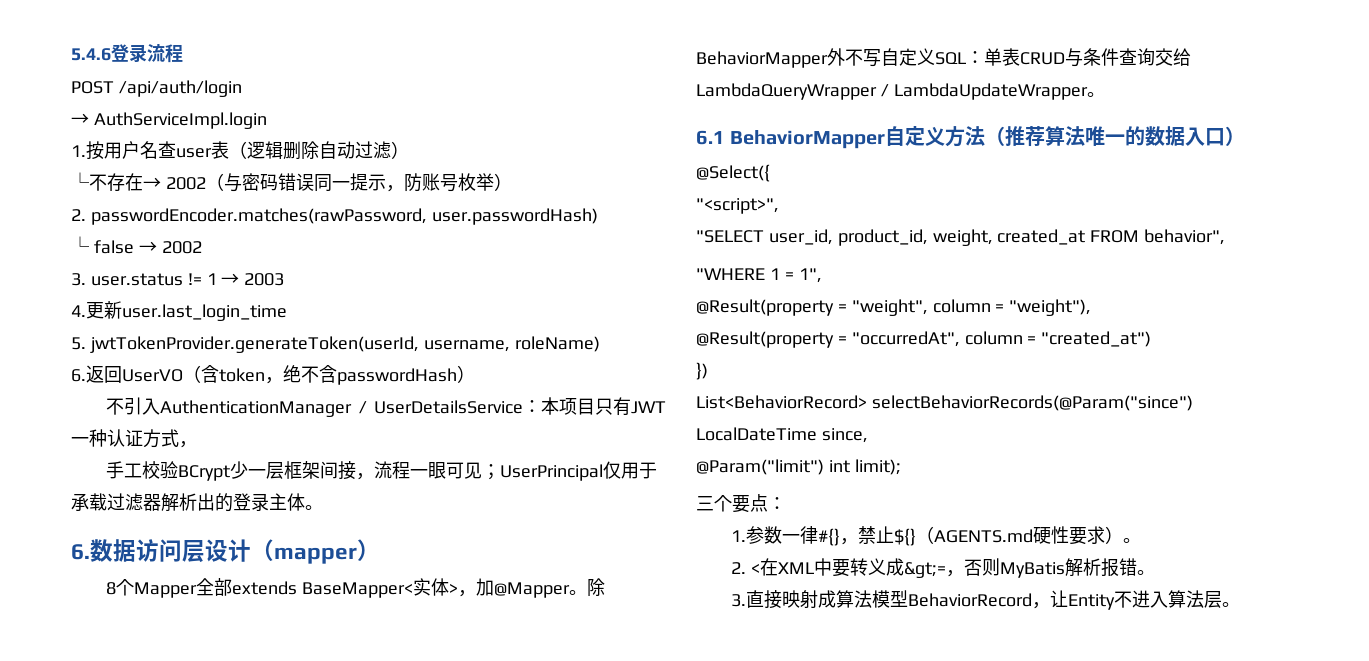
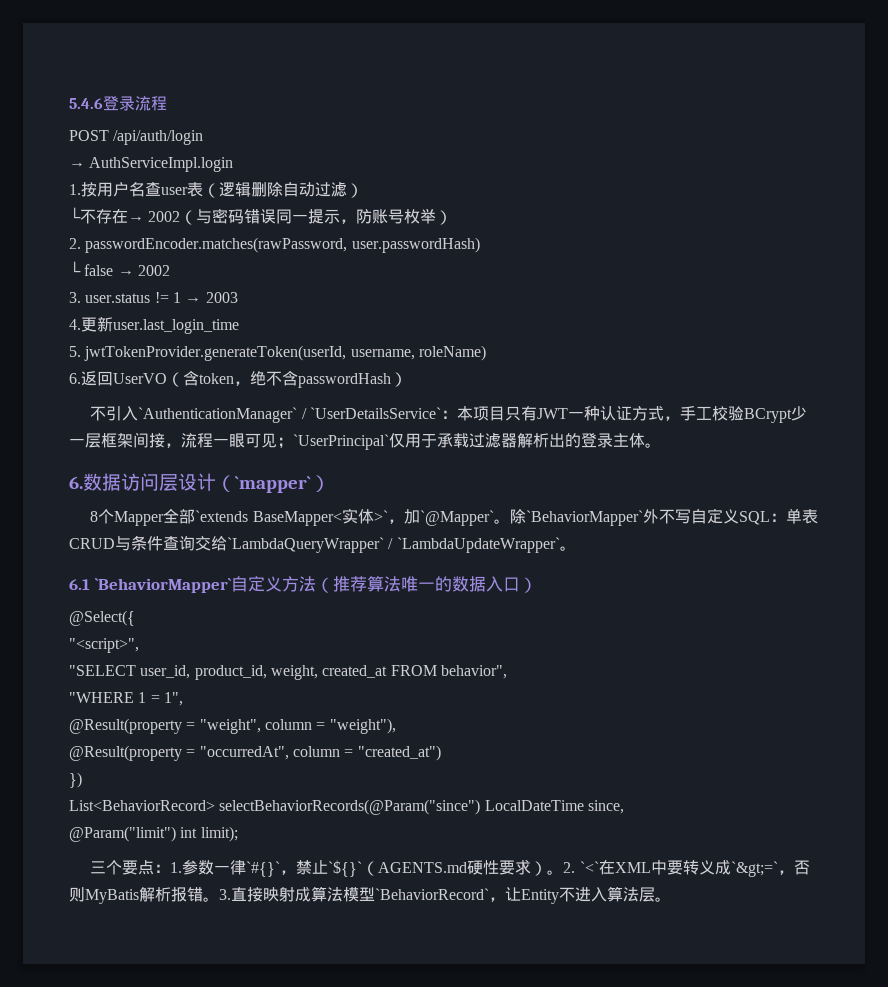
[160,400,523,417] AuthenticationManager / UserDetailsService -> [138,407,441,423] `AuthenticationManager` / `UserDetailsService`
(197, 444) // -> (680, 418) none
[500,464,604,481] UserPrincipal -> [293,434,389,450] `UserPrincipal`
[274,547,357,564] mapper -> [235,476,311,493] `mapper`
[232,581,298,595] extends -> [195,510,249,522] `extends
[449,578,606,598] [696,51,828,68] >，加@Mapper。除BehaviorMapper -> [373,509,643,526] >`，加`@Mapper`。除`BehaviorMapper`
[696,83,1088,100] LambdaQueryWrapper / LambdaUpdateWrapper -> [227,537,560,553] `LambdaQueryWrapper` / `LambdaUpdateWrapper`
[730,130,886,149] BehaviorMapper -> [94,578,232,593] `BehaviorMapper`
(786, 503) // -> (171, 868) none
[818,526,917,546] #{}，禁止${} -> [246,860,363,877] `#{}`，禁止`${}`
[731,562,761,574] // 2. < -> [563,861,599,873] 2. `<`
[904,562,947,578] &gt;= -> [730,861,778,877] `&gt;=`
(1156, 572) // -> (219, 899) none
[908,593,1033,607] BehaviorRecord -> [375,888,489,900] `BehaviorRecord`

